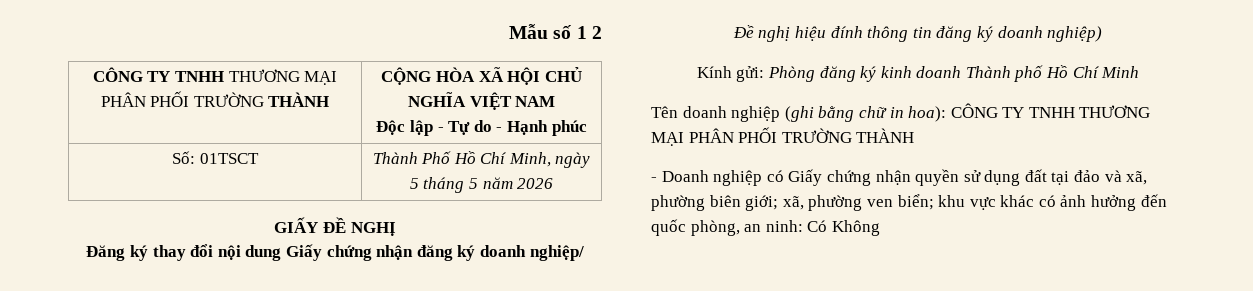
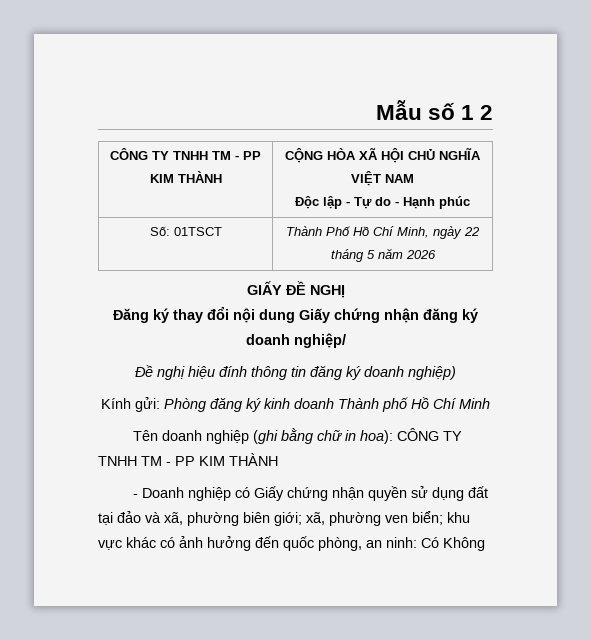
[228,69,338,85] [100,91,264,107] THƯƠNG MẠI PHÂN PHỐI TRƯỜNG -> [212,151,261,160] [149,174,174,183] TM - PP KIM
[409,178,419,189] 5 -> [464,227,480,236] 22
[1079,105,1151,118] [651,127,852,146] THƯƠNG MẠI PHÂN PHỐI TRƯỜNG -> [141,456,225,466] TM - PP KIM

